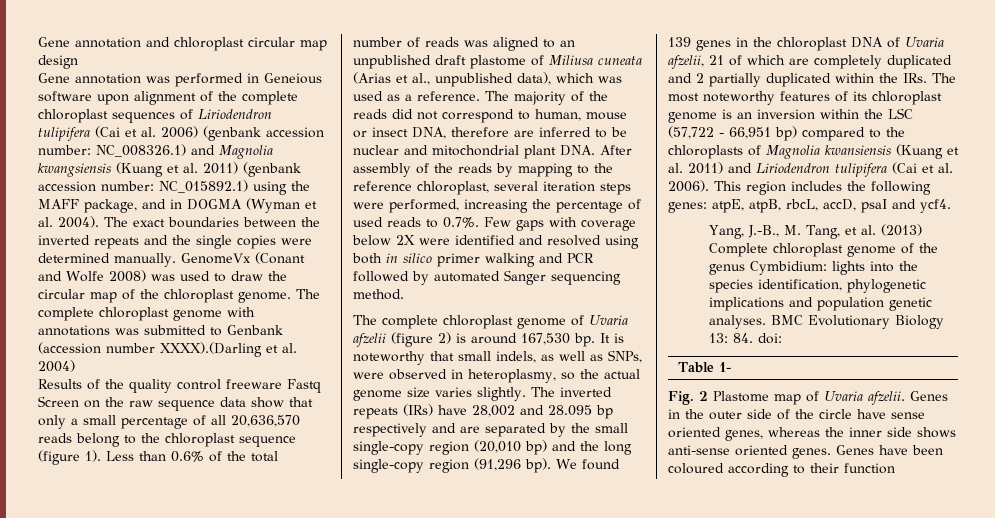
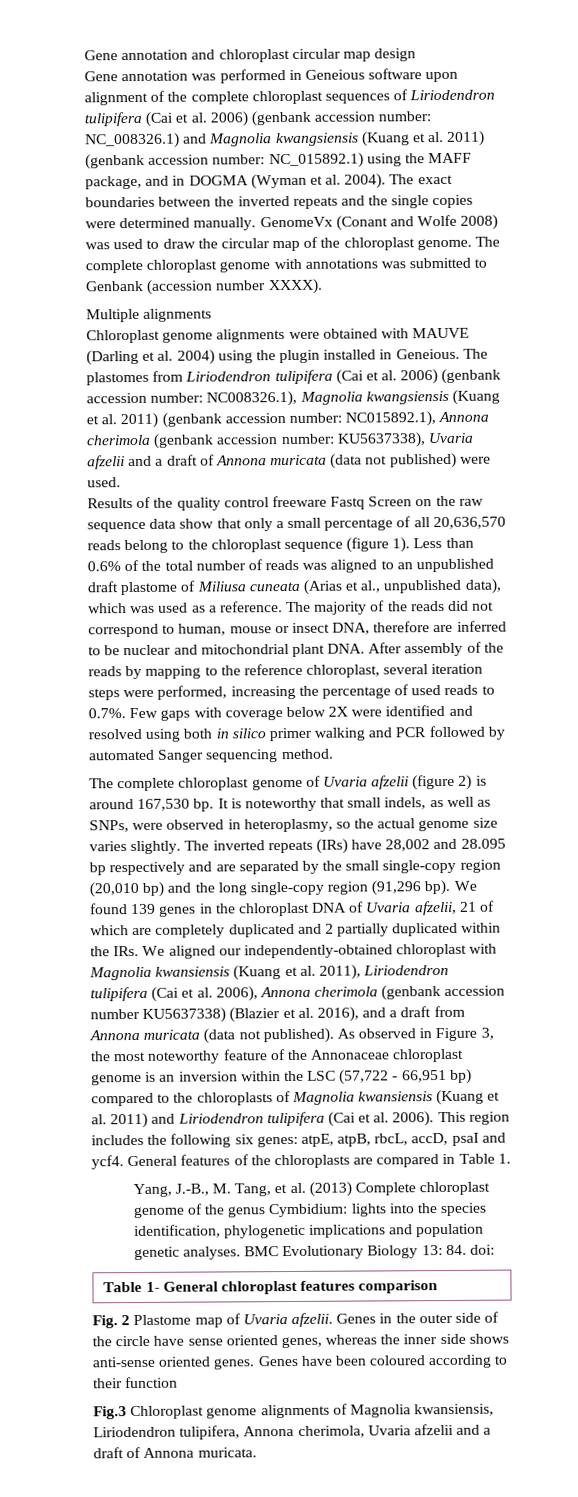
[160,342,297,357] [38,360,75,372] XXXX).(Darling et al. 2004) -> [267,278,323,295] [86,308,213,323] [86,327,470,344] [86,348,488,366] [86,368,502,386] [86,389,500,407] [86,411,490,429] [86,432,474,449] [87,452,491,470] [87,477,121,488] XXXX). // Multiple alignments // Chloroplast genome alignments were obtained with MAUVE (Darling et al. 2004) using the plugin installed in Geneious. The plastomes from Liriodendron tulipifera (Cai et al. 2006) (genbank accession number: NC008326.1), Magnolia kwangsiensis (Kuang et al. 2011) (genbank accession number: NC015892.1), Annona cherimola (genbank accession number: KU5637338), Uvaria afzelii and a draft of Annona muricata (data not published) were used.
[932,73,956,83] [668,91,867,105] The most noteworthy features of its -> [142,943,498,959] [89,964,450,981] [90,985,506,1002] [90,1005,465,1023] [89,1027,494,1044] [90,1049,391,1064] We aligned our independently-obtained chloroplast with Magnolia kwansiensis (Kuang et al. 2011), Liriodendron tulipifera (Cai et al. 2006), Annona cherimola (genbank accession number KU5637338) (Blazier et al. 2016), and a draft from Annona muricata (data not published). As observed in Figure 3, the most noteworthy feature of the Annonaceae
(931, 188) none -> [234,1134,254,1145] six
(951, 206) none -> [127,1153,511,1169] General features of the chloroplasts are compared in Table 1.
(732, 367) none -> [162,1280,439,1295] General chloroplast features comparison
(895, 468) none -> [93,1403,495,1420] [93,1423,492,1440] [93,1446,257,1459] // Fig.3 Chloroplast genome alignments of Magnolia kwansiensis, Liriodendron tulipifera, Annona cherimola, Uvaria afzelii and a draft of Annona muricata.

